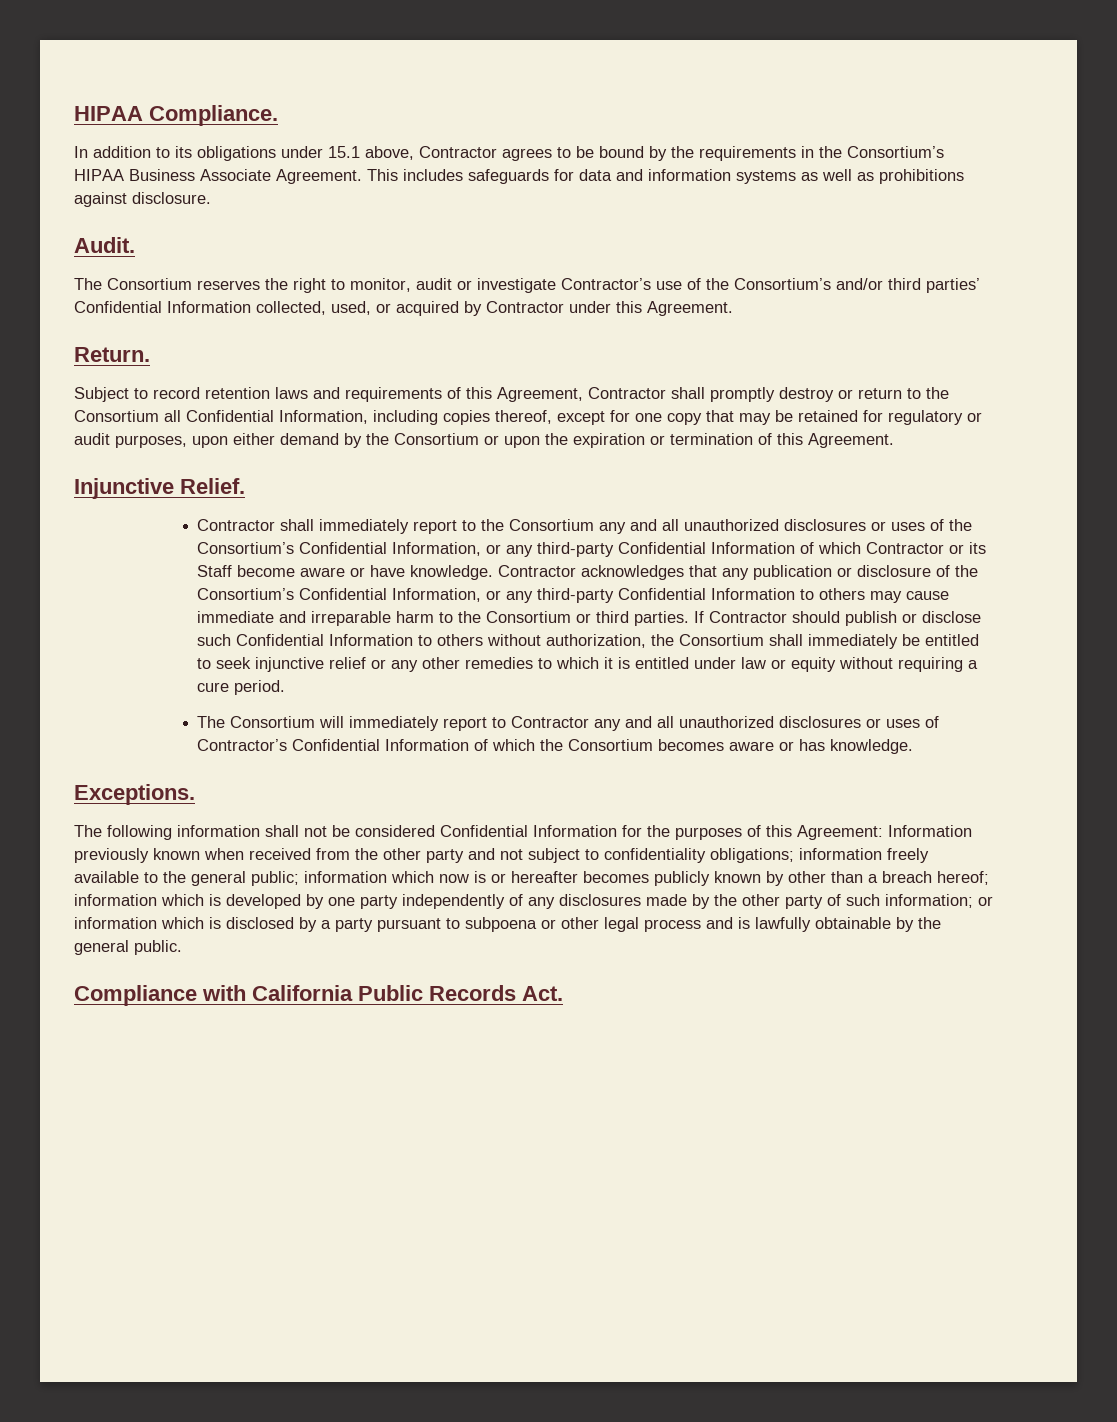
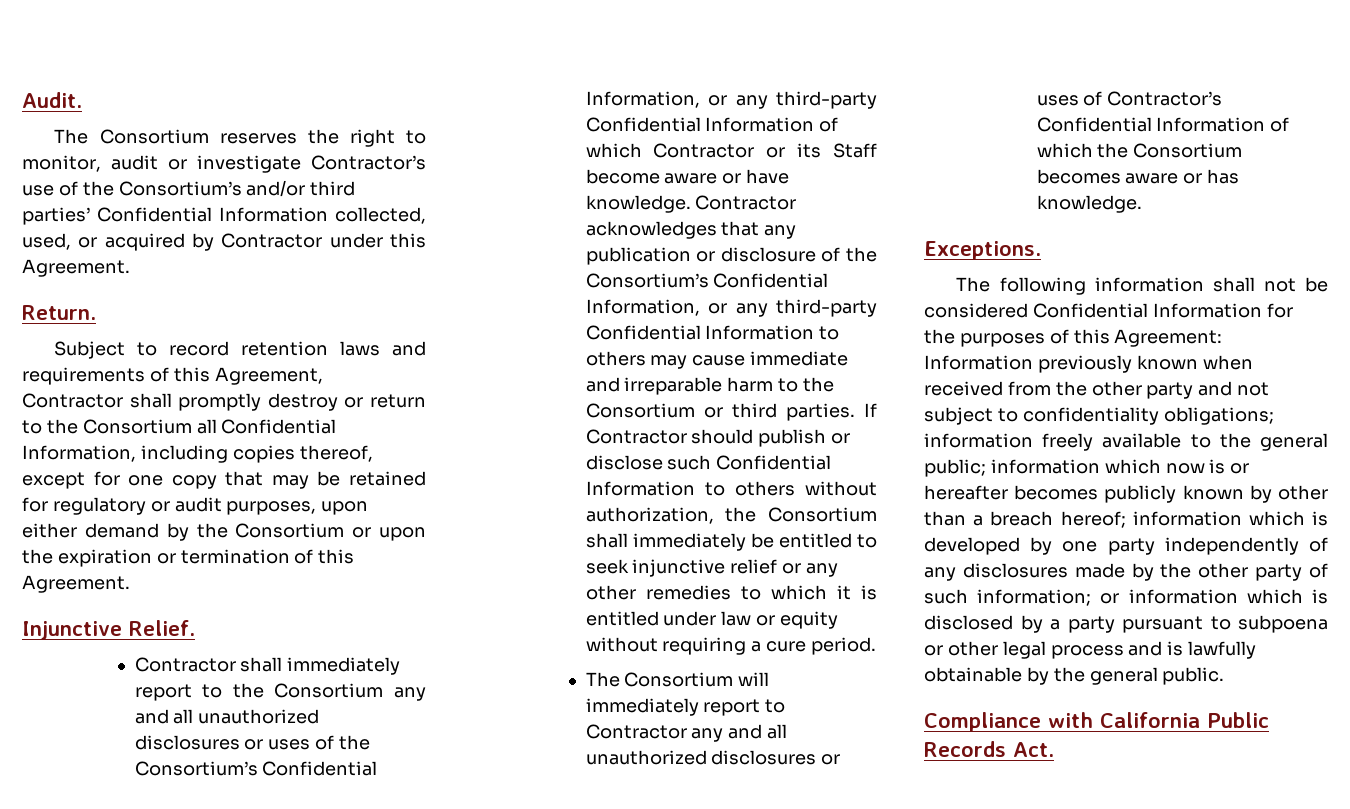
[74,105,278,126] [74,146,944,161] [74,169,964,184] [74,192,211,207] HIPAA Compliance. // In addition to its obligations under 15.1 above, Contractor agrees to be bound by the requirements in the Consortium’s HIPAA Business Associate Agreement. This includes safeguards for data and information systems as well as prohibitions against disclosure. // -> (22, 100) none

